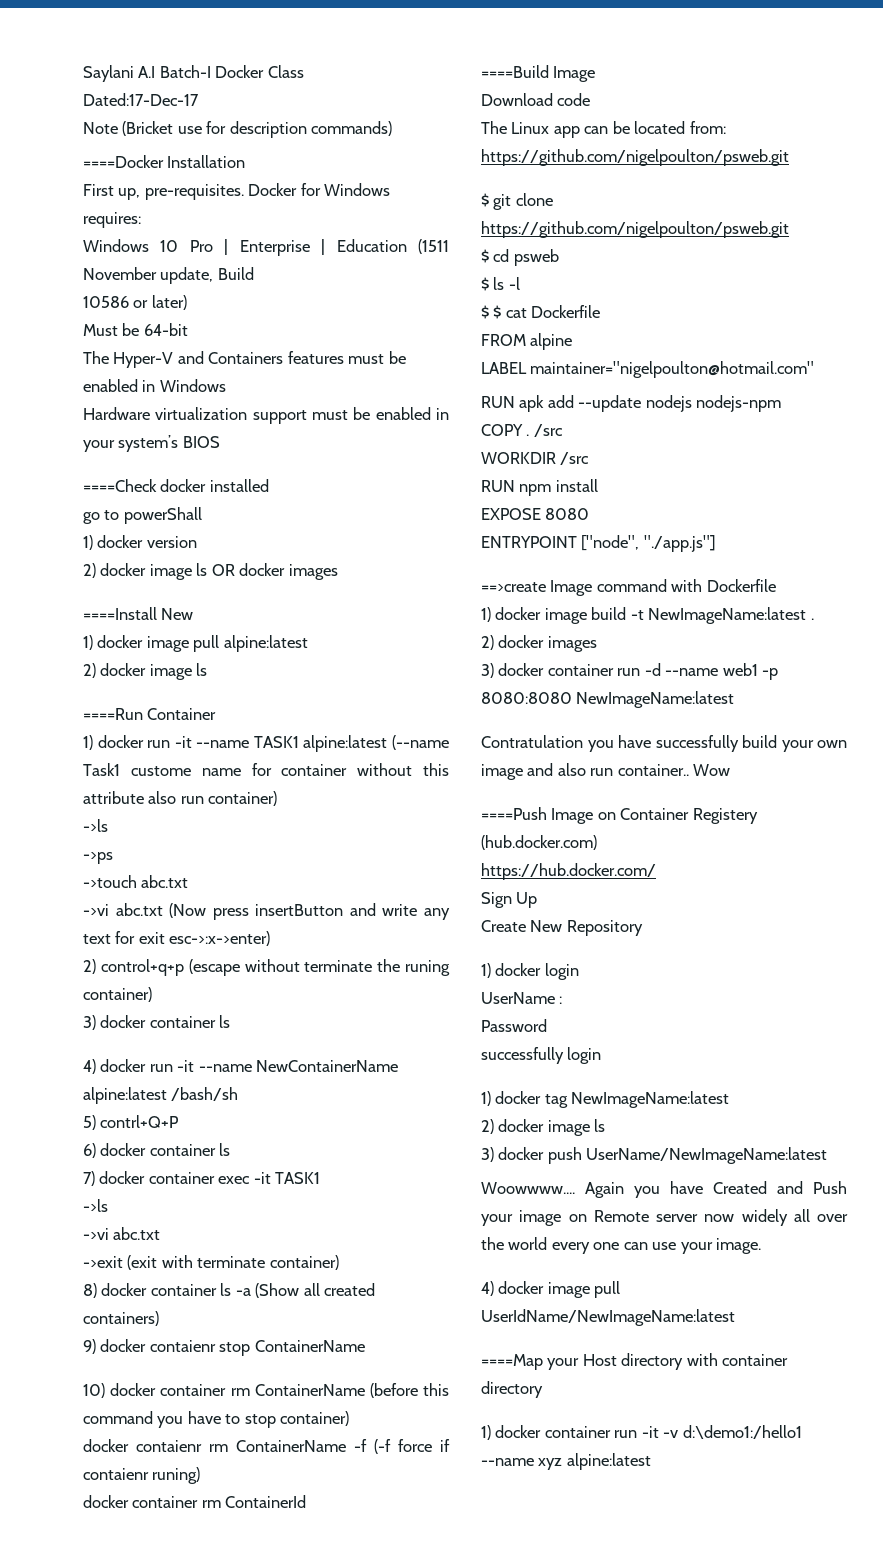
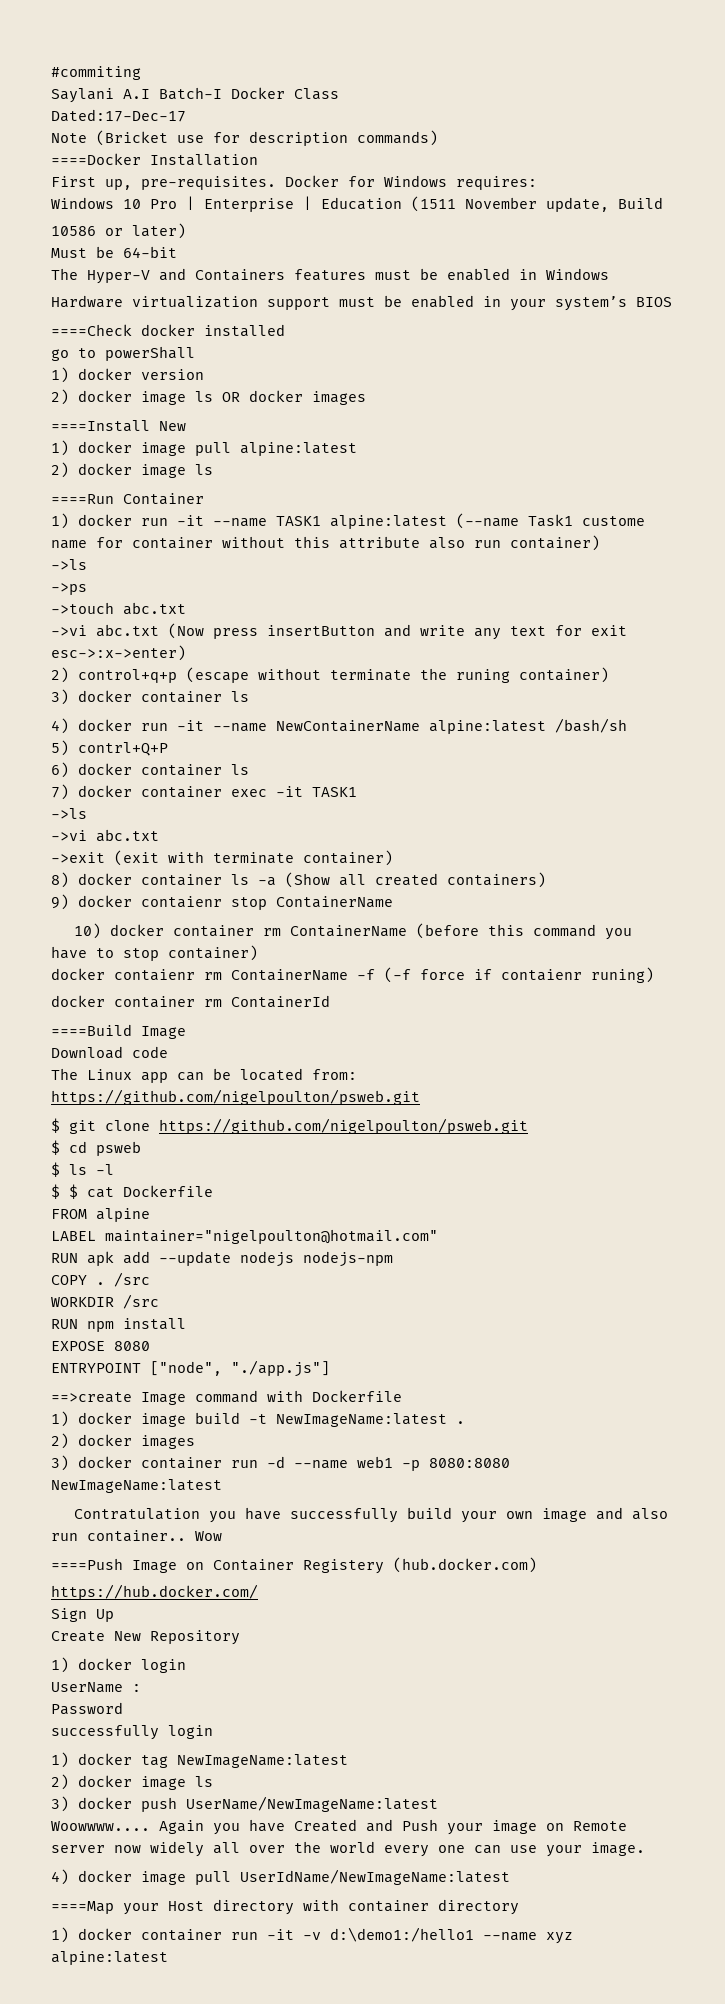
(83, 73) none -> [51,66,141,80] #commiting //

